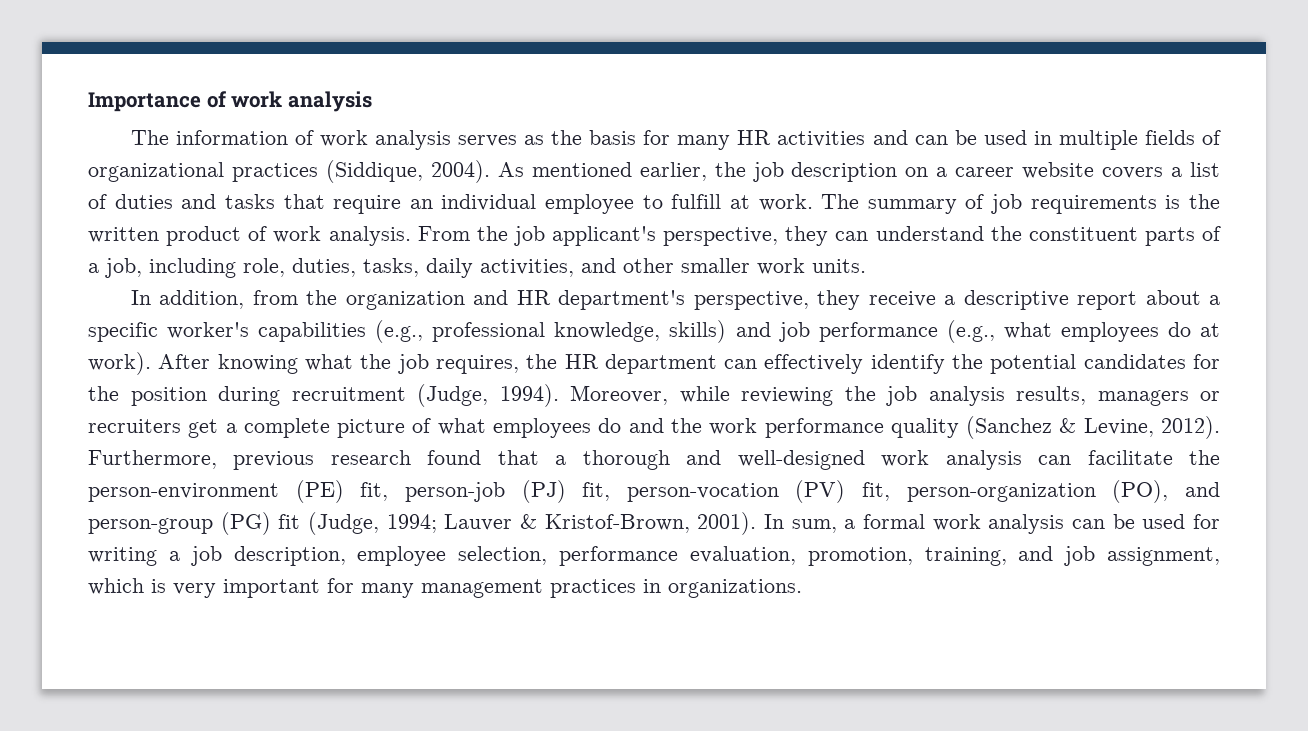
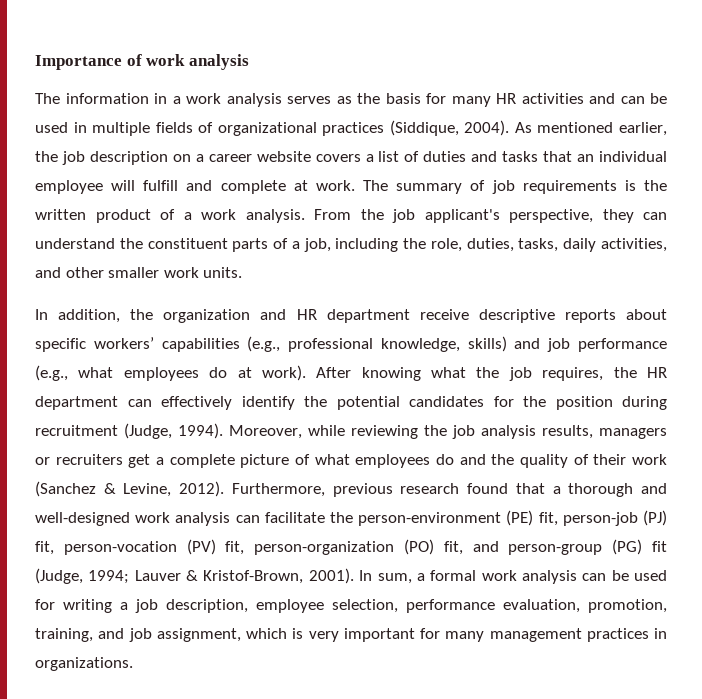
[294,130,314,145] of -> [154,93,181,104] in a
[333,195,402,214] require -> (573, 156) none
[642,194,722,209] to fulfill -> [111,180,286,194] will fulfill and complete
(268, 233) none -> [183,212,192,220] a
(236, 268) none -> [403,238,427,249] the
[252,290,298,305] from -> (121, 316) none
[558,290,1220,310] [88,322,250,342] department's perspective, they receive a descriptive report about a specific worker's -> [326,309,668,323] [35,337,154,352] department receive descriptive reports about specific workers’
[709,418,959,438] work performance quality -> [520,454,667,468] quality of their work
[1112,480,1169,503] (PO), -> [404,539,463,555] (PO) fit,

